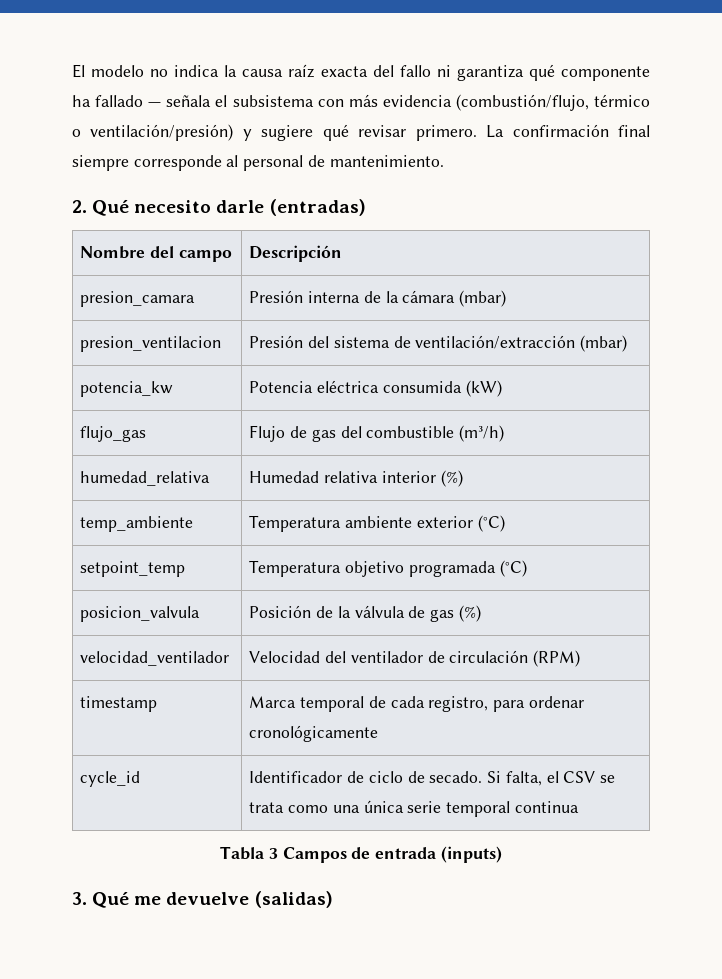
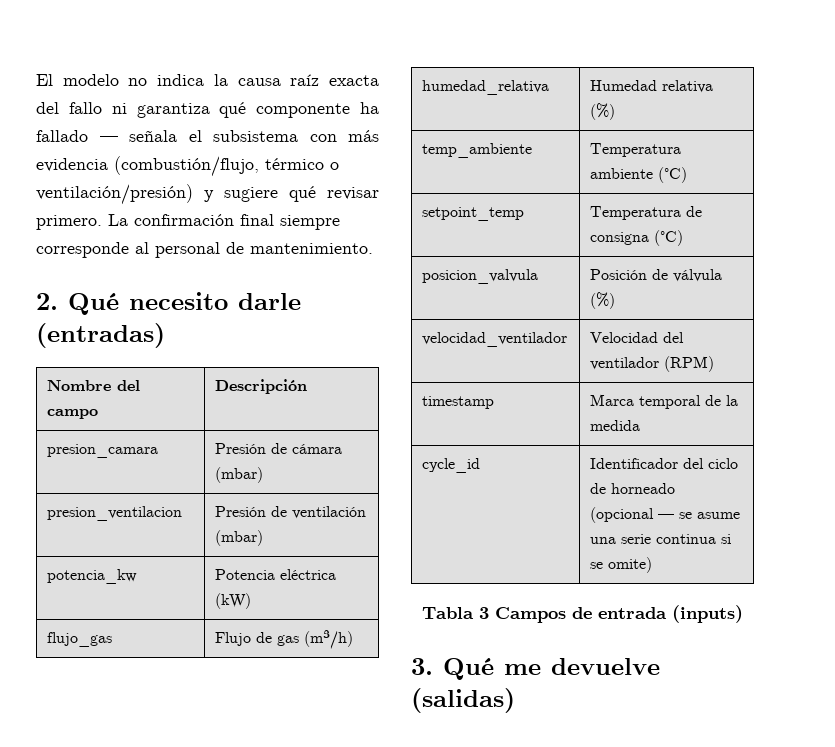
[308,291,399,303] interna de la -> [271,443,288,454] de
[308,335,576,349] del sistema de ventilación/extracción -> [271,506,367,519] de ventilación
[382,381,462,393] consumida -> (337, 574) none
[340,426,455,438] del combustible -> (300, 640) none
[381,471,436,483] interior -> (714, 86) none
[416,516,473,528] exterior -> (654, 173) none
[345,561,496,577] objetivo programada -> [686,206,703,217] [590,232,650,245] de consigna
[337,605,455,622] la válvula de gas -> [673,269,723,282] válvula
[427,650,529,663] de circulación -> (660, 363) none
[390,696,584,712] [249,725,379,742] cada registro, para ordenar cronológicamente -> [726,395,739,406] [590,420,641,431] la medida
[347,771,365,783] de -> [683,458,705,469] del
[429,771,615,786] [249,800,579,817] secado. Si falta, el CSV se trata como una única serie temporal continua -> [611,483,676,494] [590,507,741,523] [590,534,732,544] [590,557,653,573] horneado (opcional — se asume una serie continua si se omite)

